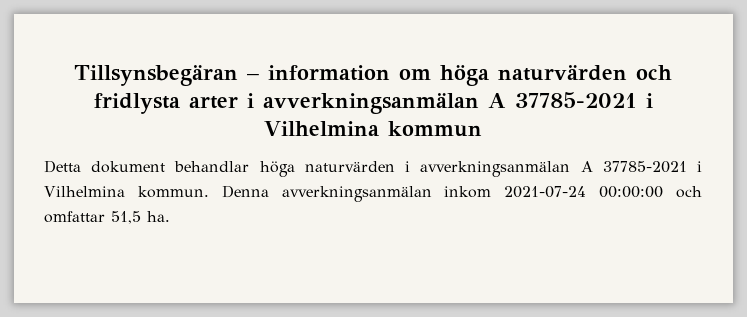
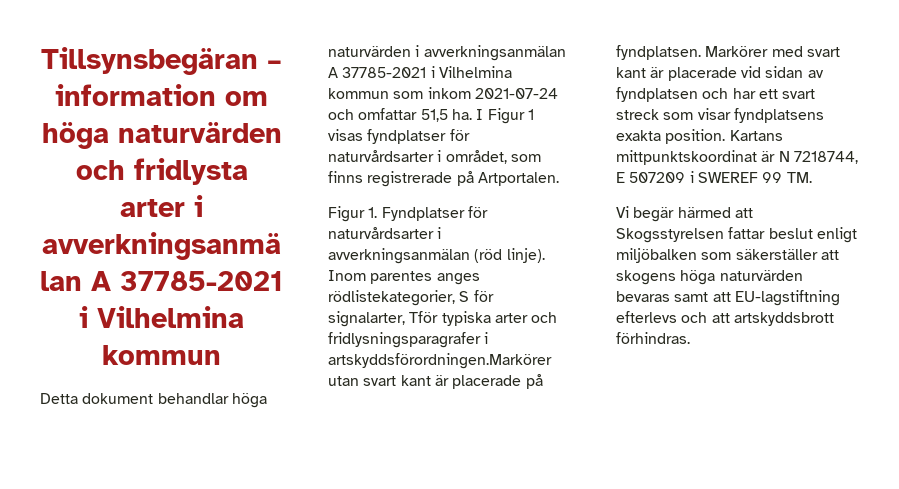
[137,185,432,202] kommun. Denna avverkningsanmälan -> [328,88,424,99] kommun som
[599,186,664,198] 00:00:00 -> (558, 93) none
(170, 216) none -> [476,108,534,124] [328,129,470,144] [328,150,541,164] [328,171,559,187] [328,206,488,222] [328,227,442,239] [328,248,545,264] [328,270,480,285] [328,290,494,306] [328,311,558,327] [328,332,489,348] [328,353,552,369] [328,374,543,389] [616,45,840,60] [616,66,824,81] [616,87,816,102] [616,108,824,123] [616,129,783,144] [616,150,858,165] [616,171,812,183] [616,206,753,222] [616,227,857,243] [616,248,839,263] [616,270,803,285] [616,290,840,306] [616,311,834,326] [616,332,690,344] I Figur 1 visas fyndplatser för naturvårdsarter i området, som finns registrerade på Artportalen. // Figur 1. Fyndplatser för naturvårdsarter i avverkningsanmälan (röd linje). Inom parentes anges rödlistekategorier, S för signalarter, Tför typiska arter och fridlysningsparagrafer i artskyddsförordningen.Markörer utan svart kant är placerade på fyndplatsen. Markörer med svart kant är placerade vid sidan av fyndplatsen och har ett svart streck som visar fyndplatsens exakta position. Kartans mittpunktskoordinat är N 7218744, E 507209 i SWEREF 99 TM. // Vi begär härmed att Skogsstyrelsen fattar beslut enligt miljöbalken som säkerställer att skogens höga naturvärden bevaras samt att EU-lagstiftning efterlevs och att artskyddsbrott förhindras.

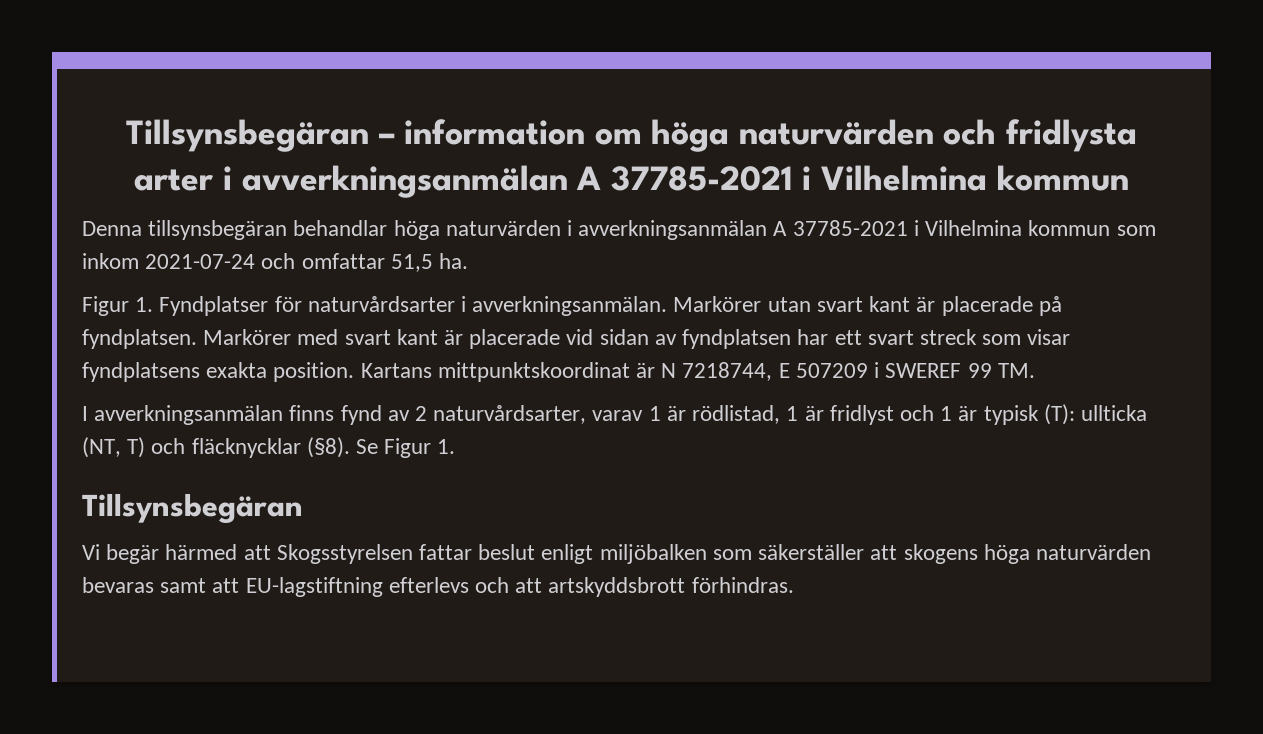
[40,393,154,404] Detta dokument -> [82,220,288,240] Denna tillsynsbegäran
[476,108,534,124] [328,129,470,144] [328,150,541,164] [328,171,559,187] I Figur 1 visas fyndplatser för naturvårdsarter i området, som finns registrerade på Artportalen. -> (469, 261) none
[328,248,545,264] [328,270,480,285] [328,290,494,306] [328,311,558,327] [328,332,489,348] [328,353,552,369] avverkningsanmälan (röd linje). Inom parentes anges rödlistekategorier, S för signalarter, Tför typiska arter och fridlysningsparagrafer i artskyddsförordningen.Markörer -> [472,296,762,316] avverkningsanmälan. Markörer
[702,88,729,99] och -> (792, 339) none
(812, 177) none -> [82,404,1147,425] [82,437,456,458] [82,493,303,524] // I avverkningsanmälan finns fynd av 2 naturvårdsarter, varav 1 är rödlistad, 1 är fridlyst och 1 är typisk (T): ullticka (NT, T) och fläcknycklar (§8). Se Figur 1. // Tillsynsbegäran

